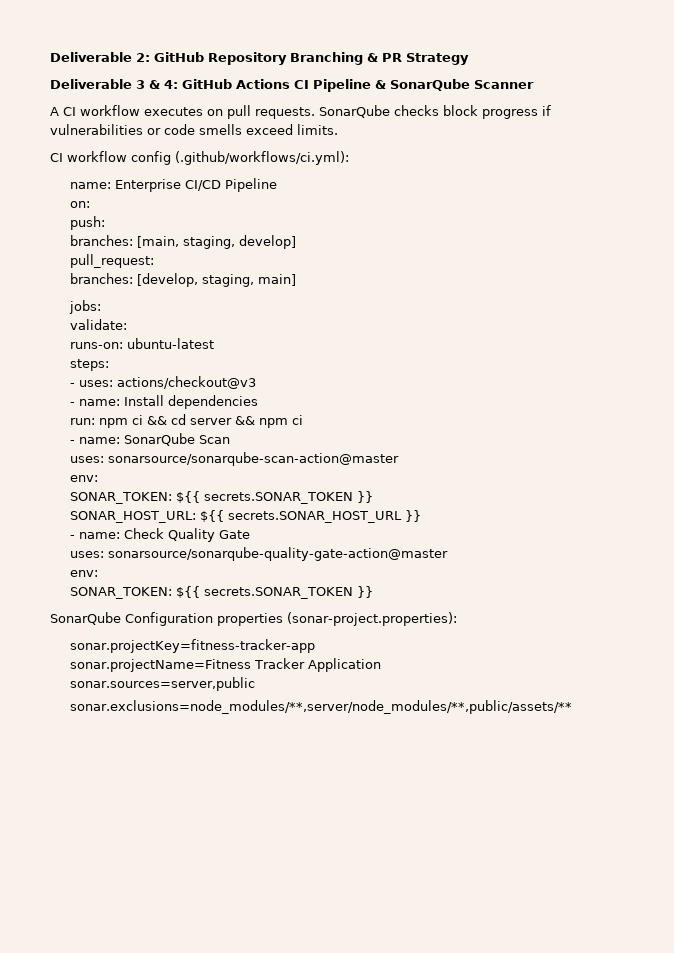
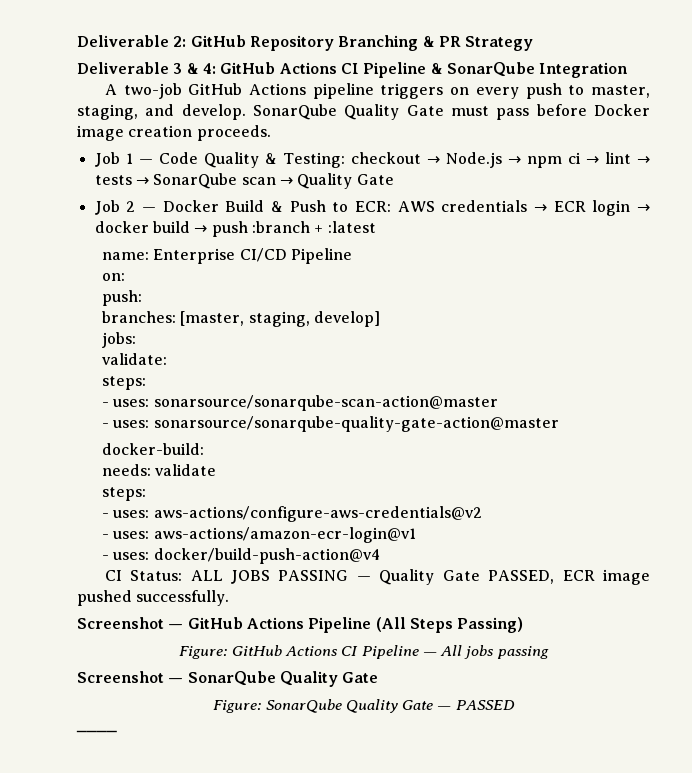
[474,80,534,89] Scanner -> [539,62,629,78] Integration
[63,105,551,119] [50,124,338,135] [50,151,349,165] CI workflow executes on pull requests. SonarQube checks block progress if vulnerabilities or code smells exceed limits. // CI workflow config (.github/workflows/ci.yml): -> [123,83,651,99] [77,104,650,120] [77,125,271,141] [94,152,650,168] [94,173,394,189] [94,200,650,216] [94,221,376,237] two-job GitHub Actions pipeline triggers on every push to master, staging, and develop. SonarQube Quality Gate must pass before Docker image creation proceeds. // Job 1 — Code Quality & Testing: checkout → Node.js → npm ci → lint → tests → SonarQube scan → Quality Gate // Job 2 — Docker Build & Push to ECR: AWS credentials → ECR login → docker build → push :branch + :latest
[137,236,180,248] [main, -> [180,311,245,326] [master,
[70,254,155,268] [70,273,297,287] [69,300,102,314] [70,319,128,330] [70,338,215,349] [70,359,110,371] [70,376,257,389] [70,395,259,409] [70,414,304,428] [70,433,231,446] [70,452,400,466] [70,475,99,482] [70,491,374,504] [70,510,422,523] [70,528,251,542] [70,547,449,561] [70,570,99,577] [70,586,374,599] [50,612,457,626] [70,639,316,653] [70,658,382,672] [70,677,256,691] [70,700,573,714] pull_request: // branches: [develop, staging, main] // jobs: // validate: // runs-on: ubuntu-latest // steps: // - uses: actions/checkout@v3 // - name: Install dependencies // run: npm ci && cd server && npm ci // - name: SonarQube Scan // uses: sonarsource/sonarqube-scan-action@master // env: // SONAR_TOKEN: ${{ secrets.SONAR_TOKEN }} // SONAR_HOST_URL: ${{ secrets.SONAR_HOST_URL }} // - name: Check Quality Gate // uses: sonarsource/sonarqube-quality-gate-action@master // env: // SONAR_TOKEN: ${{ secrets.SONAR_TOKEN }} // SonarQube Configuration properties (sonar-project.properties): // sonar.projectKey=fitness-tracker-app // sonar.projectName=Fitness Tracker Application // sonar.sources=server,public // sonar.exclusions=node_modules/**,server/node_modules/**,public/assets/** -> [101,332,136,348] [101,353,167,365] [101,376,146,390] [101,395,498,411] [101,416,559,432] [101,443,204,455] [101,464,217,476] [101,487,146,501] [101,506,482,522] [101,527,416,543] [101,548,380,564] [104,569,650,585] [77,590,230,606] [77,617,524,633] [179,645,549,659] [77,671,379,687] [213,699,515,713] [76,730,117,737] jobs: // validate: // steps: // - uses: sonarsource/sonarqube-scan-action@master // - uses: sonarsource/sonarqube-quality-gate-action@master // docker-build: // needs: validate // steps: // - uses: aws-actions/configure-aws-credentials@v2 // - uses: aws-actions/amazon-ecr-login@v1 // - uses: docker/build-push-action@v4 // CI Status: ALL JOBS PASSING — Quality Gate PASSED, ECR image pushed successfully. // Screenshot — GitHub Actions Pipeline (All Steps Passing) // Figure: GitHub Actions CI Pipeline — All jobs passing // Screenshot — SonarQube Quality Gate // Figure: SonarQube Quality Gate — PASSED // ────

